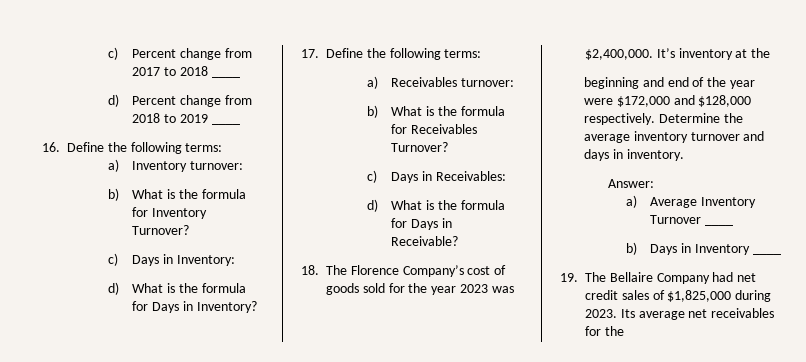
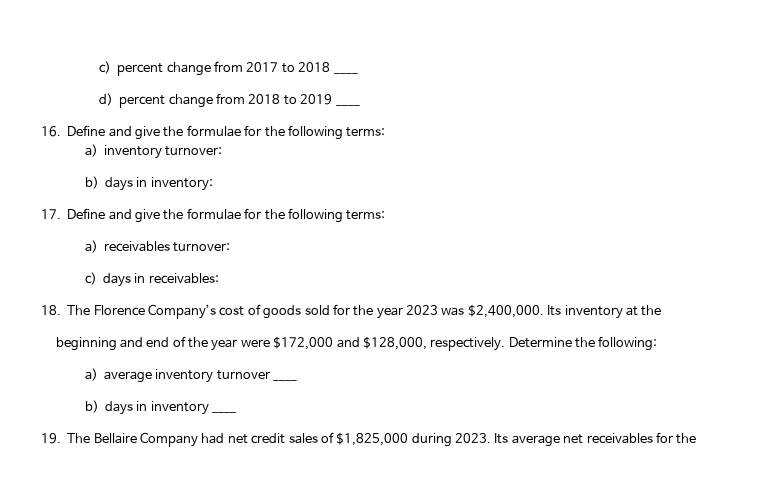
[108,47,177,60] c) Percent -> [99,61,164,76] c) percent
[132,96,177,105] Percent -> [119,95,166,108] percent
[107,142,223,154] [108,159,244,172] [108,188,246,201] [132,207,208,219] [132,225,190,235] [108,253,235,266] [108,282,246,295] [132,301,257,313] [301,48,482,60] [367,76,515,89] [367,105,505,118] [391,124,478,134] [391,142,449,152] [367,170,506,183] [367,199,505,212] [391,218,452,230] [391,236,459,246] the following terms: // a) Inventory turnover: // b) What is the formula for Inventory Turnover? // c) Days in Inventory: // d) What is the formula for Days in Inventory? // 17. Define the following terms: // a) Receivables turnover: // b) What is the formula for Receivables Turnover? // c) Days in Receivables: // d) What is the formula for Days in Receivable? -> [108,125,386,140] [84,144,223,159] [84,176,213,191] [41,208,386,223] [84,240,231,253] [84,272,219,287] and give the formulae for the following terms: // a) inventory turnover: // b) days in inventory: // 17. Define and give the formulae for the following terms: // a) receivables turnover: // c) days in receivables:
[656,48,675,58] It’s -> [547,305,562,316] Its
[698,95,752,107] $128,000 -> [362,336,427,350] $128,000,
(743, 118) none -> [598,336,658,351] [84,368,98,381] following: // a)
[743,131,765,141] [583,149,684,161] [607,179,654,188] [626,195,757,208] [650,215,702,224] and days in inventory. // Answer: // a) Average Inventory Turnover -> (270, 375) none
[650,243,750,255] Days in Inventory -> [104,401,209,415] days in inventory

